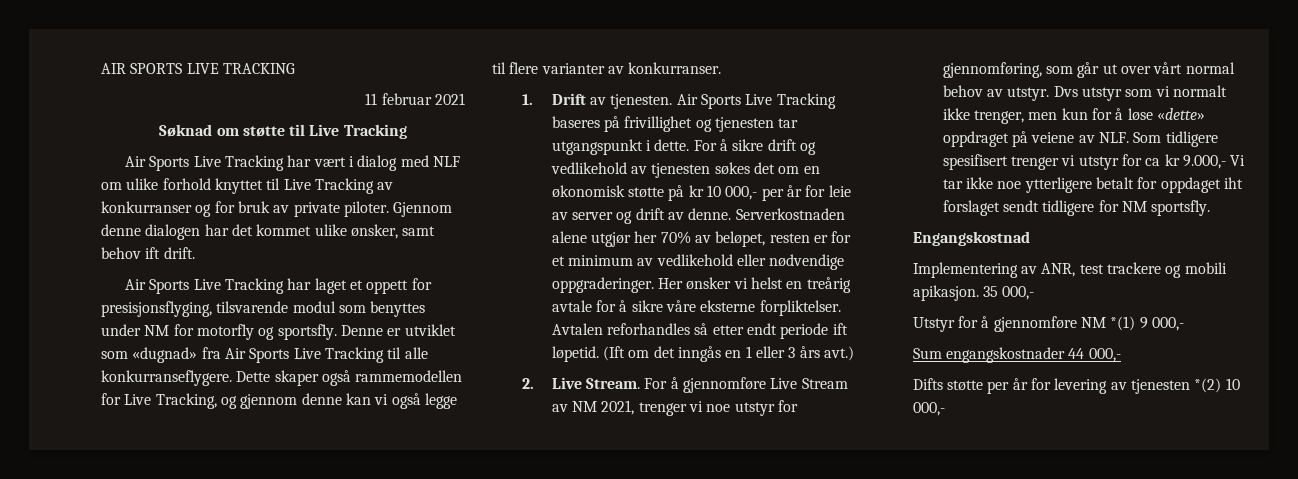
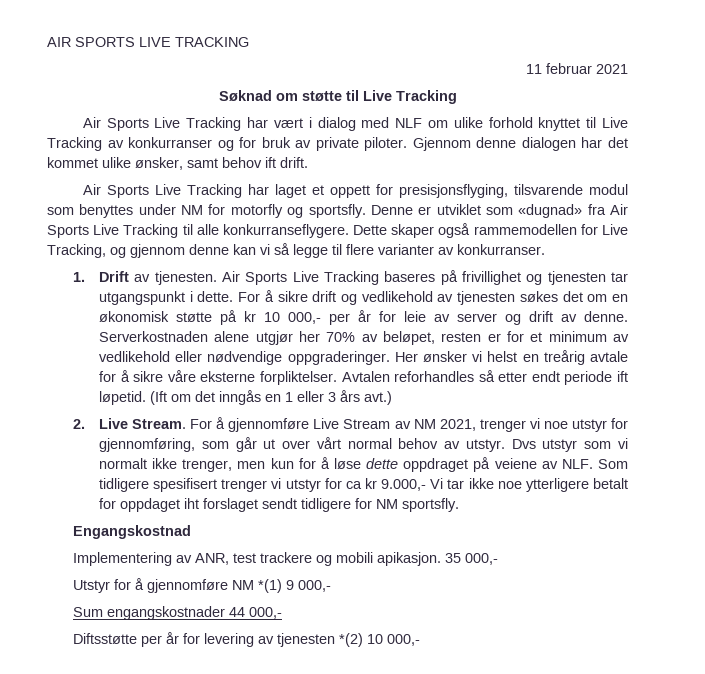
[391,393,421,409] også -> [274,243,290,255] så
[1156,108,1205,120] «dette» -> [366,458,399,469] dette
[912,378,984,391] Difts støtte -> [73,633,138,644] Diftsstøtte

